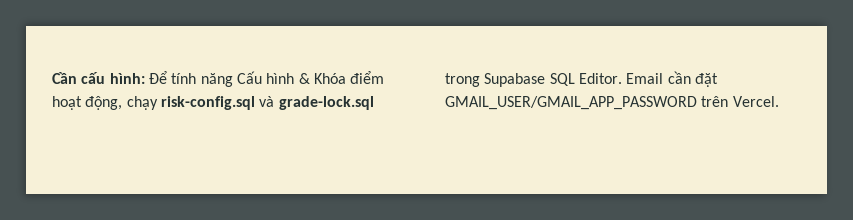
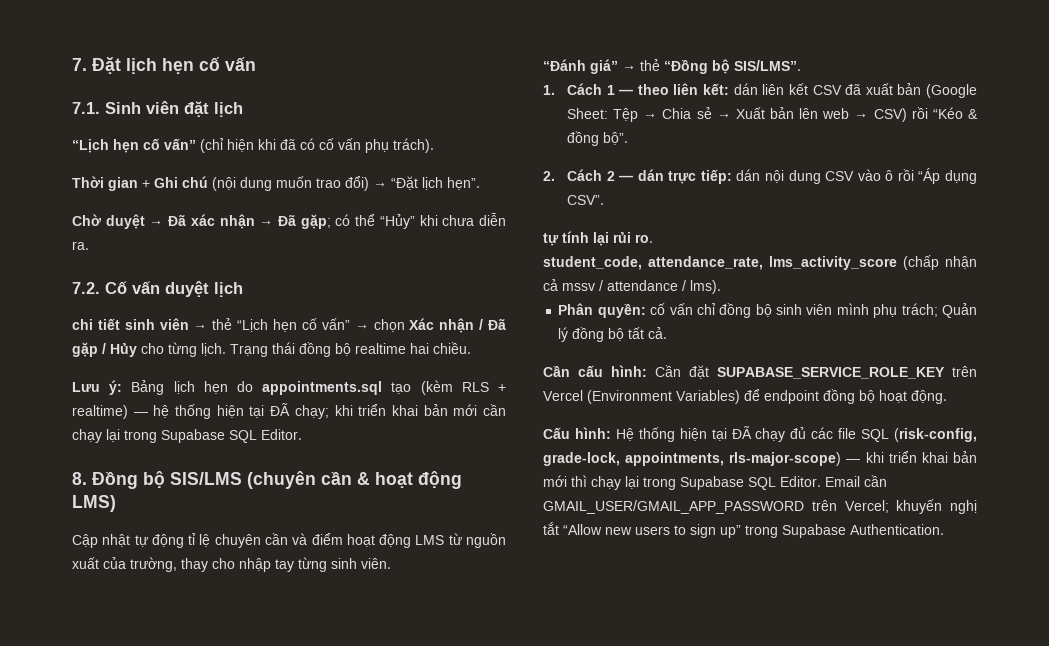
[52,71,385,87] [52,96,374,110] Cần cấu hình: Để tính năng Cấu hình & Khóa điểm hoạt động, chạy risk-config.sql và grade-lock.sql -> [72,57,256,74] [72,101,243,117] [72,138,434,153] [72,176,480,191] [72,213,507,229] [72,241,89,250] [72,281,243,297] [72,318,507,333] [72,342,471,357] [72,380,506,395] [72,403,506,419] [72,429,302,443] [72,471,462,489] [72,495,116,512] [72,533,506,548] [72,557,391,572] [543,59,801,74] [543,83,978,98] [566,107,978,122] [566,131,628,146] [543,168,977,184] [566,195,604,205] [543,231,653,246] [543,255,977,270] [543,279,721,294] [558,303,977,318] [558,327,668,342] [543,365,977,379] [543,389,947,404] [543,426,977,442] [543,451,978,466] [543,475,639,490] 7. Đặt lịch hẹn cố vấn // 7.1. Sinh viên đặt lịch // “Lịch hẹn cố vấn” (chỉ hiện khi đã có cố vấn phụ trách). // Thời gian + Ghi chú (nội dung muốn trao đổi) → “Đặt lịch hẹn”. // Chờ duyệt → Đã xác nhận → Đã gặp; có thể “Hủy” khi chưa diễn ra. // 7.2. Cố vấn duyệt lịch // chi tiết sinh viên → thẻ “Lịch hẹn cố vấn” → chọn Xác nhận / Đã gặp / Hủy cho từng lịch. Trạng thái đồng bộ realtime hai chiều. // Lưu ý: Bảng lịch hẹn do appointments.sql tạo (kèm RLS + realtime) — hệ thống hiện tại ĐÃ chạy; khi triển khai bản mới cần chạy lại trong Supabase SQL Editor. // 8. Đồng bộ SIS/LMS (chuyên cần & hoạt động LMS) // Cập nhật tự động tỉ lệ chuyên cần và điểm hoạt động LMS từ nguồn xuất của trường, thay cho nhập tay từng sinh viên. // “Đánh giá” → thẻ “Đồng bộ SIS/LMS”. // 1. Cách 1 — theo liên kết: dán liên kết CSV đã xuất bản (Google Sheet: Tệp → Chia sẻ → Xuất bản lên web → CSV) rồi “Kéo & đồng bộ”. // 2. Cách 2 — dán trực tiếp: dán nội dung CSV vào ô rồi “Áp dụng CSV”. // tự tính lại rủi ro. // student_code, attendance_rate, lms_activity_score (chấp nhận cả mssv / attendance / lms). // Phân quyền: cố vấn chỉ đồng bộ sinh viên mình phụ trách; Quản lý đồng bộ tất cả. // Cần cấu hình: Cần đặt SUPABASE_SERVICE_ROLE_KEY trên Vercel (Environment Variables) để endpoint đồng bộ hoạt động. // Cấu hình: Hệ thống hiện tại ĐÃ chạy đủ các file SQL (risk-config, grade-lock, appointments, rls-major-scope) — khi triển khai bản mới thì chạy lại
[694,73,718,87] đặt -> (887, 481) none
[732,96,779,107] Vercel. -> [844,499,977,514] [543,522,944,538] Vercel; khuyến nghị tắt “Allow new users to sign up” trong Supabase Authentication.

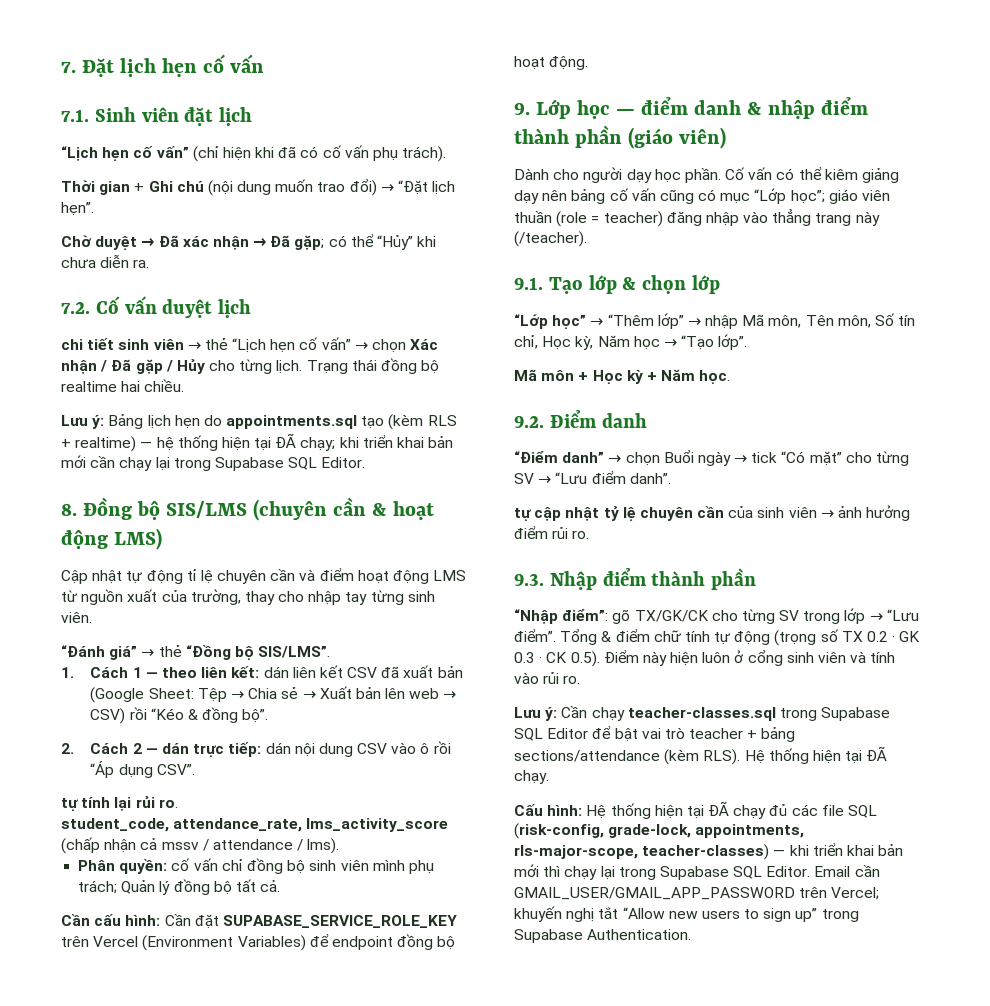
(947, 397) none -> [514,96,868,119] [514,125,727,149] [514,167,900,183] [514,188,891,204] [514,208,880,227] [514,231,587,247] [514,275,721,294] [514,313,916,329] [514,334,748,350] [514,369,731,384] [514,409,647,428] [514,450,910,466] [514,471,671,484] [514,505,911,521] [514,526,590,539] [514,567,757,590] [514,608,919,624] [514,629,921,646] [514,650,896,667] [514,672,581,684] [514,706,891,721] [514,726,796,742] [514,746,888,765] [514,770,549,784] // 9. Lớp học — điểm danh & nhập điểm thành phần (giáo viên) // Dành cho người dạy học phần. Cố vấn có thể kiêm giảng dạy nên bảng cố vấn cũng có mục “Lớp học”; giáo viên thuần (role = teacher) đăng nhập vào thẳng trang này (/teacher). // 9.1. Tạo lớp & chọn lớp // “Lớp học” → “Thêm lớp” → nhập Mã môn, Tên môn, Số tín chỉ, Học kỳ, Năm học → “Tạo lớp”. // Mã môn + Học kỳ + Năm học. // 9.2. Điểm danh // “Điểm danh” → chọn Buổi ngày → tick “Có mặt” cho từng SV → “Lưu điểm danh”. // tự cập nhật tỷ lệ chuyên cần của sinh viên → ảnh hưởng điểm rủi ro. // 9.3. Nhập điểm thành phần // “Nhập điểm”: gõ TX/GK/CK cho từng SV trong lớp → “Lưu điểm”. Tổng & điểm chữ tính tự động (trọng số TX 0.2 · GK 0.3 · CK 0.5). Điểm này hiện luôn ở cổng sinh viên và tính vào rủi ro. // Lưu ý: Cần chạy teacher-classes.sql trong Supabase SQL Editor để bật vai trò teacher + bảng sections/attendance (kèm RLS). Hệ thống hiện tại ĐÃ chạy.
[729,452,842,466] rls-major-scope) -> [514,844,770,860] rls-major-scope, teacher-classes)

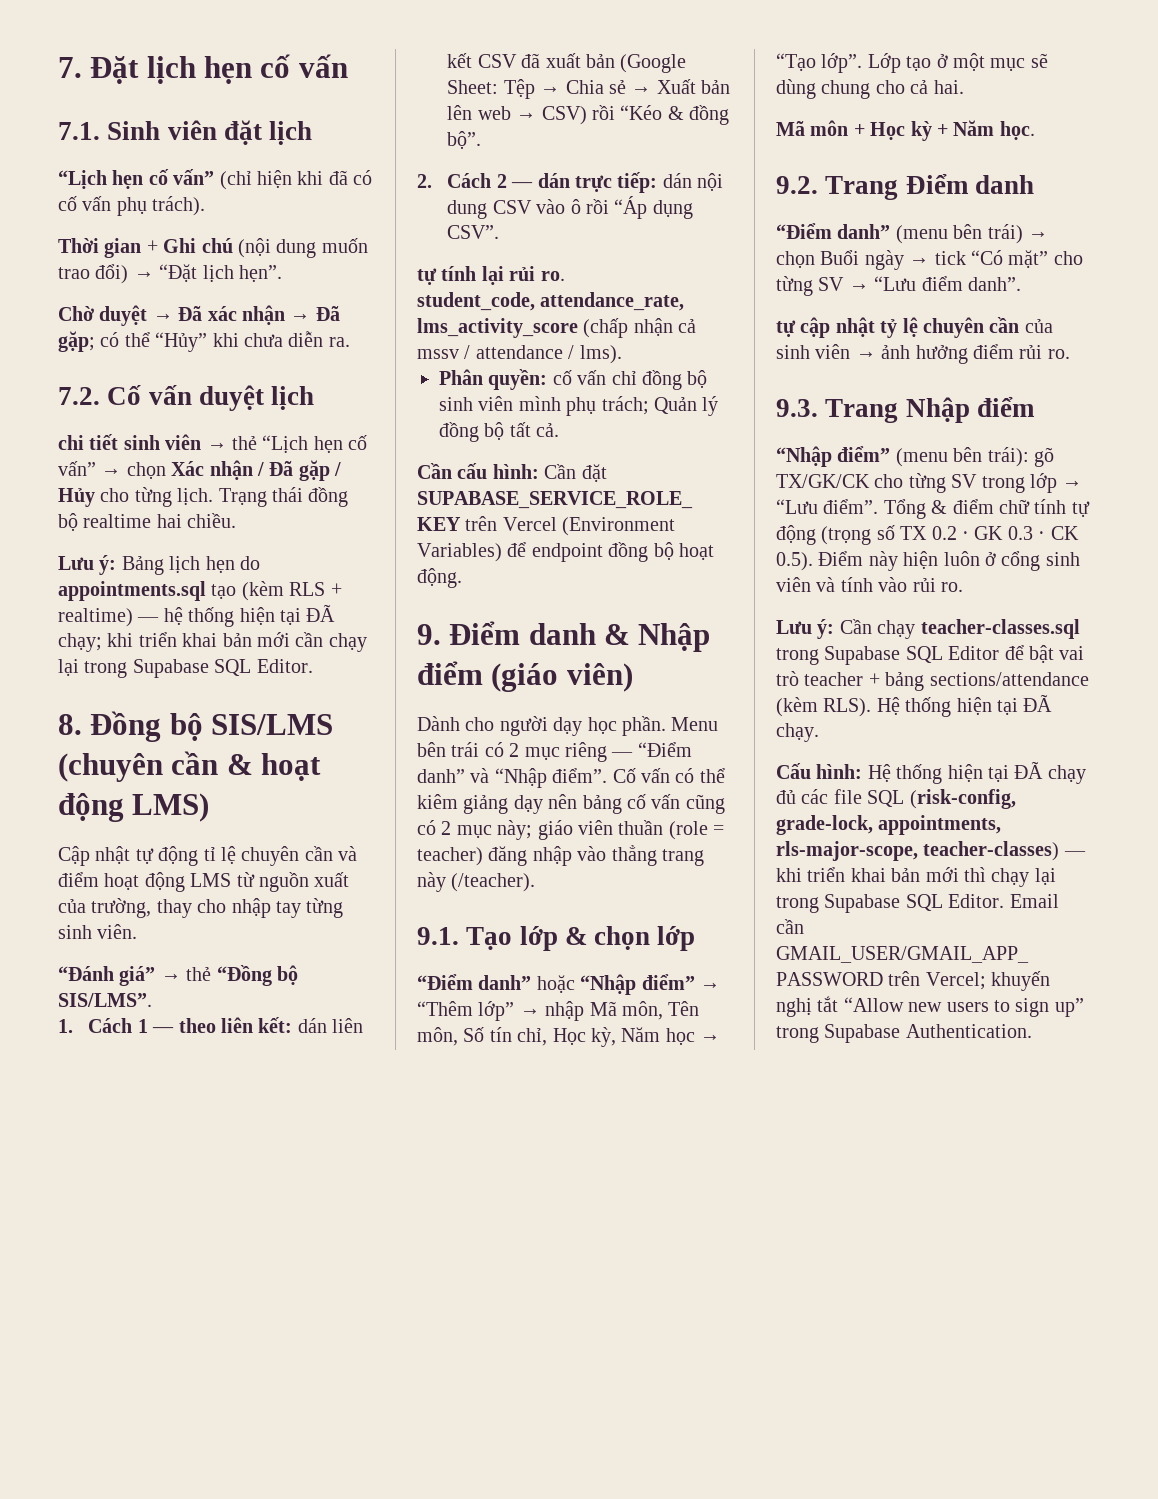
[536,96,868,119] [514,125,623,148] Lớp học — điểm danh & nhập điểm thành phần -> [449,621,711,652] [417,661,483,685] Điểm danh & Nhập điểm
(721, 175) none -> [671,717,719,731] [417,742,692,762] [417,768,608,788] Menu bên trái có 2 mục riêng — “Điểm danh” và “Nhập điểm”.
[720,188,825,204] mục “Lớp học”; -> [441,820,533,840] 2 mục này;
[514,314,587,329] “Lớp học” -> [417,974,695,995] “Điểm danh” hoặc “Nhập điểm”
(748, 342) none -> [867,53,1048,73] [776,79,964,99] Lớp tạo ở một mục sẽ dùng chung cho cả hai.
(544, 421) none -> [825,176,899,200] Trang
(605, 457) none -> [895,224,1023,244] (menu bên trái)
[549,567,757,590] [514,609,609,624] Nhập điểm thành phần // “Nhập điểm”: -> [825,396,1035,423] [776,446,1029,467] Trang Nhập điểm // “Nhập điểm” (menu bên trái):

